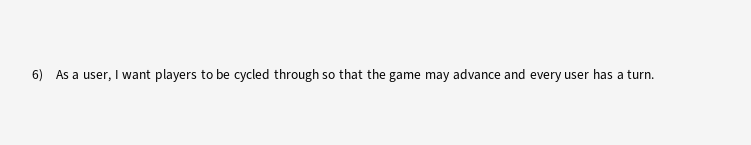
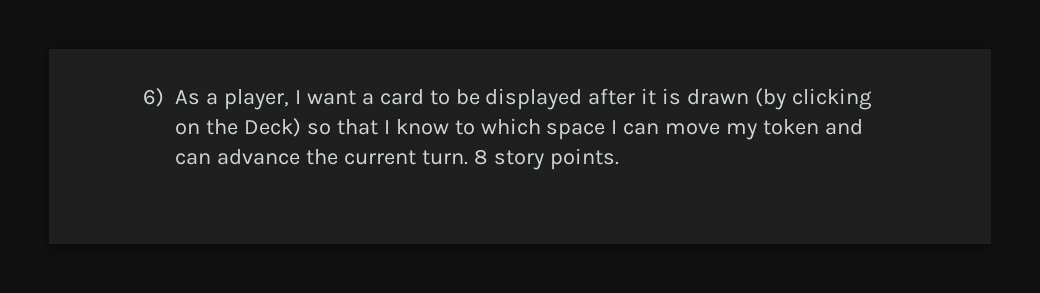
[83,72,112,82] user, -> [223,89,289,110] player,
[155,69,655,82] players to be cycled through so that the game may advance and every user has a turn. -> [361,88,873,110] [175,118,864,140] [175,148,619,170] a card to be displayed after it is drawn (by clicking on the Deck) so that I know to which space I can move my token and can advance the current turn. 8 story points.

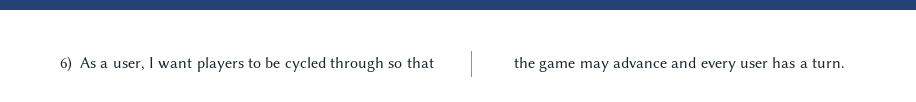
[223,89,289,110] player, -> [112,61,145,71] user,
[361,88,873,110] [175,118,864,140] [175,148,619,170] a card to be displayed after it is drawn (by clicking on the Deck) so that I know to which space I can move my token and can advance the current turn. 8 story points. -> [196,57,845,72] players to be cycled through so that the game may advance and every user has a turn.

